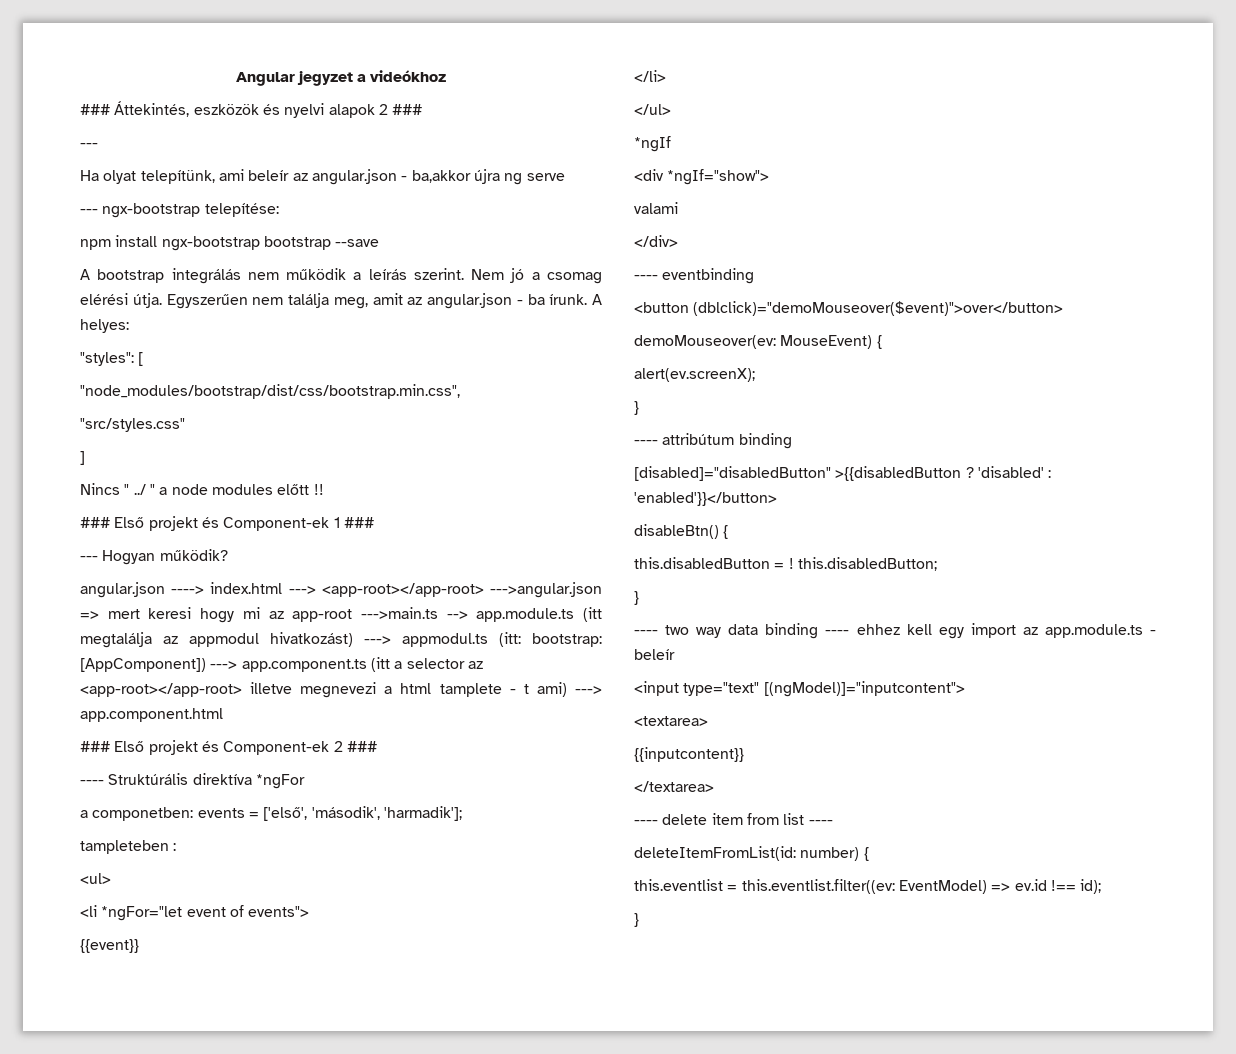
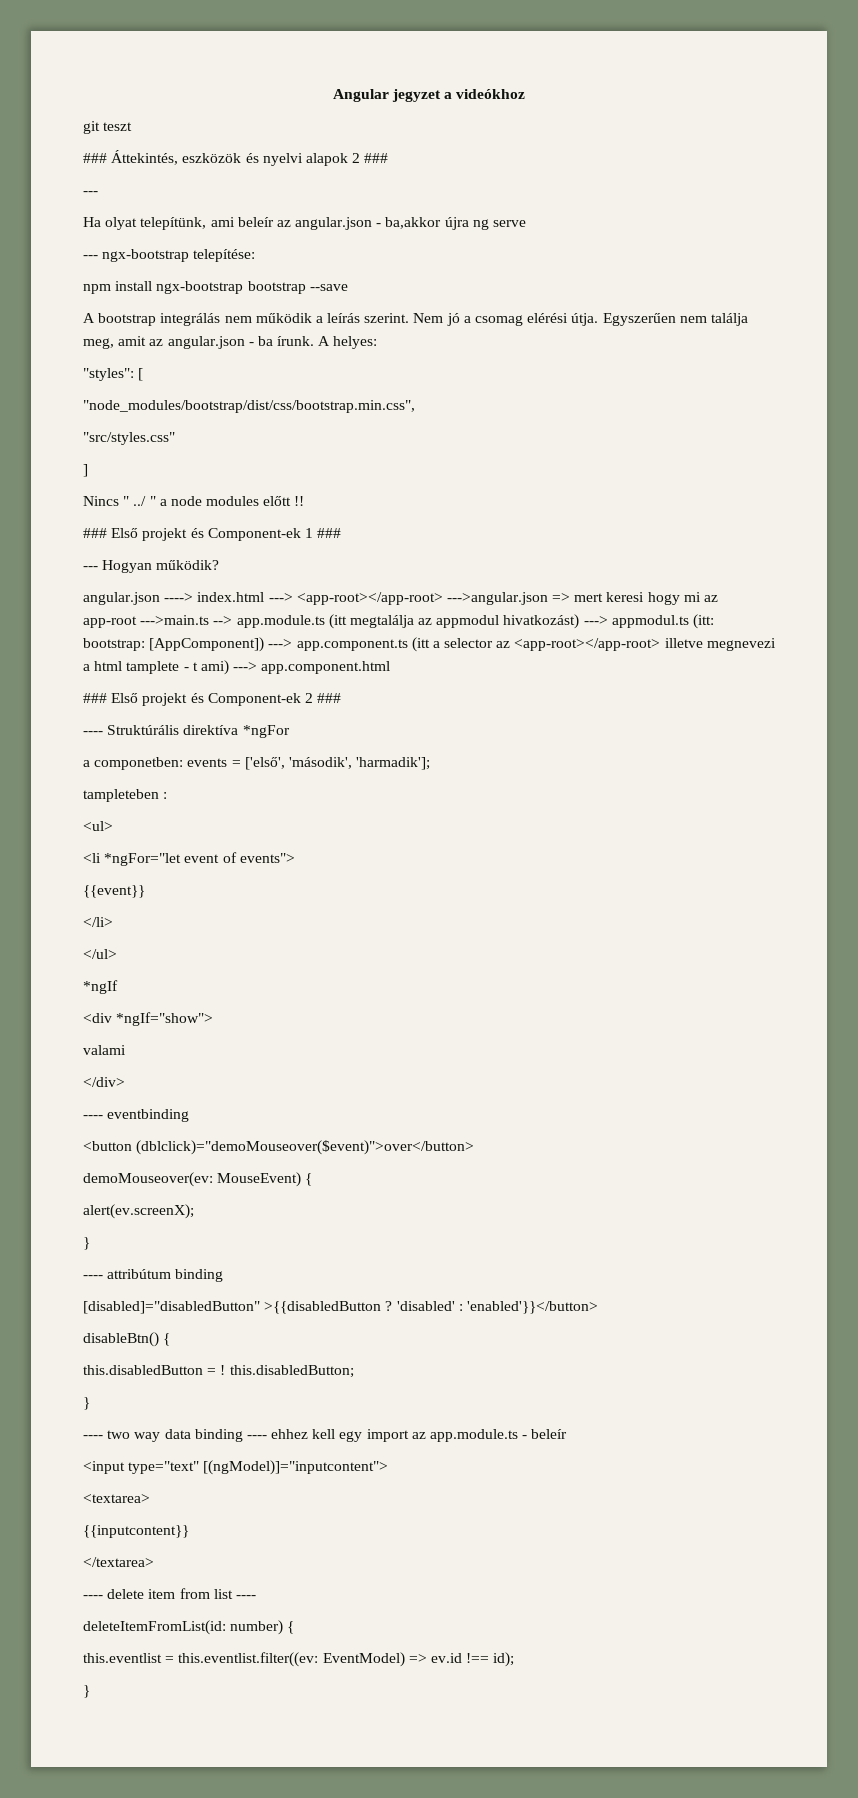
(447, 76) none -> [83,121,133,134] // git teszt

